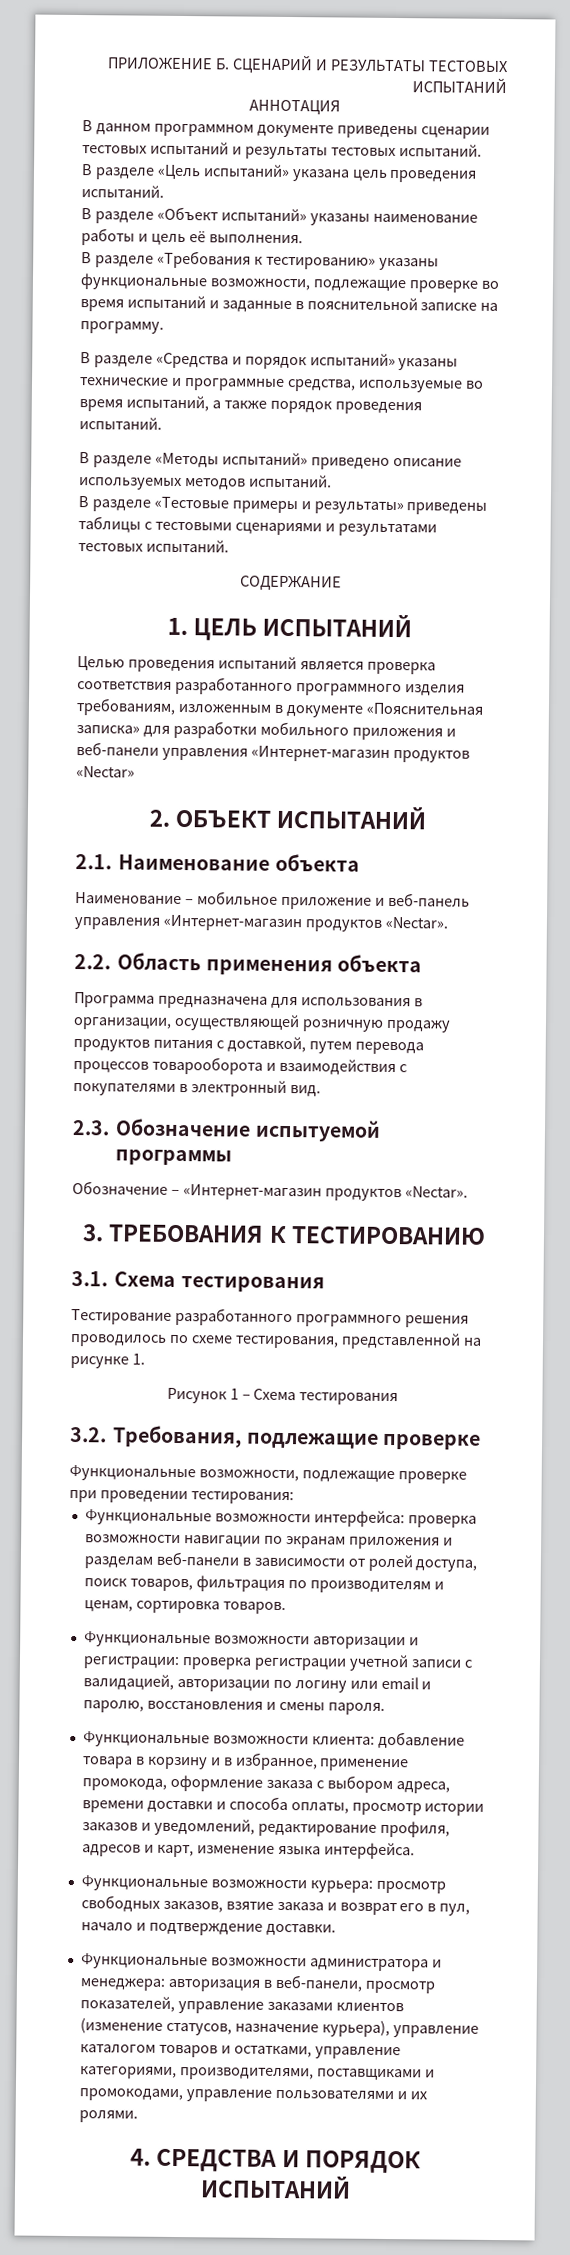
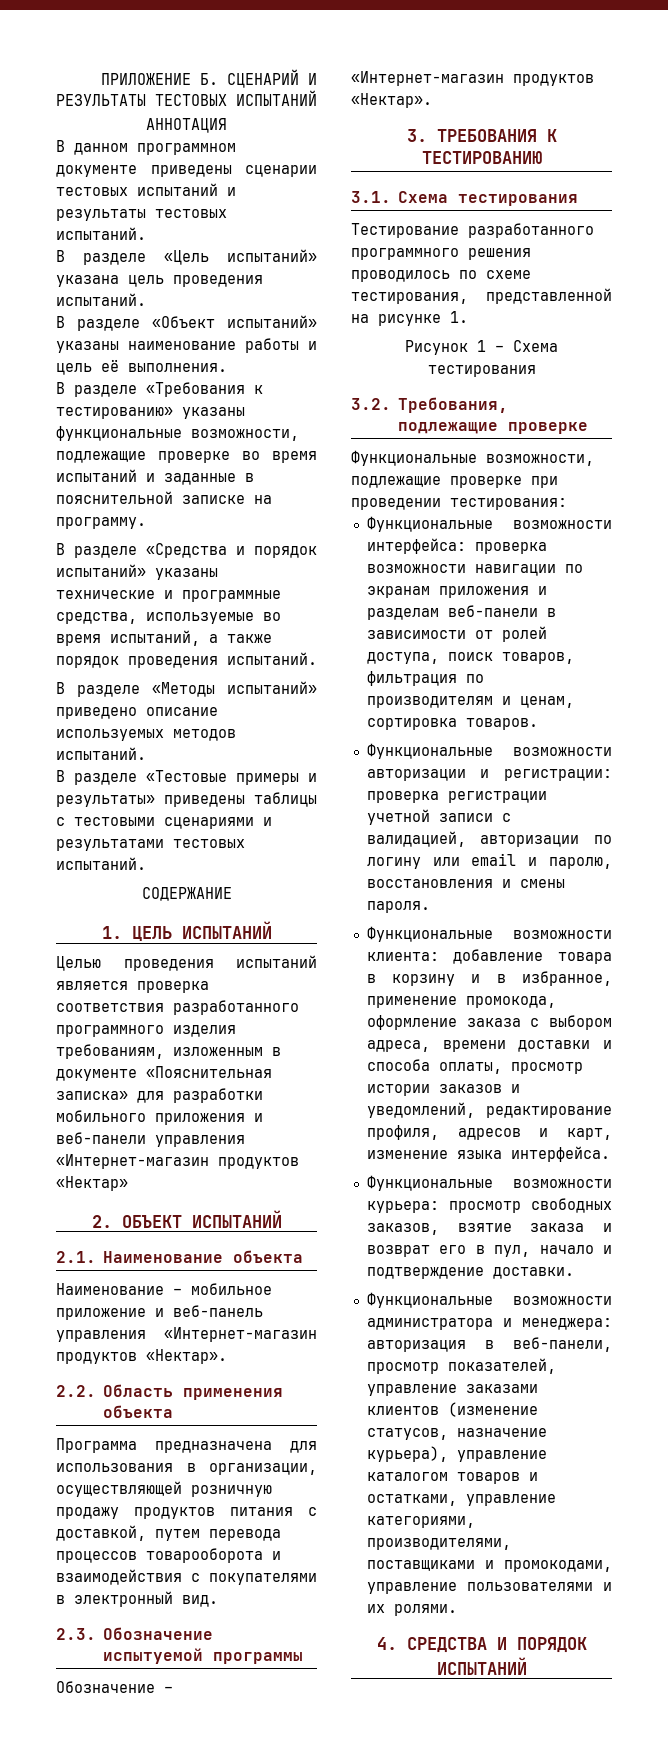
[76,766,135,778] «Nectar» -> [56,1176,128,1191] «Нектар»
[384,916,448,929] «Nectar». -> [146,1349,227,1364] «Нектар».
[404,1186,468,1198] «Nectar». -> [351,93,432,108] «Нектар».

